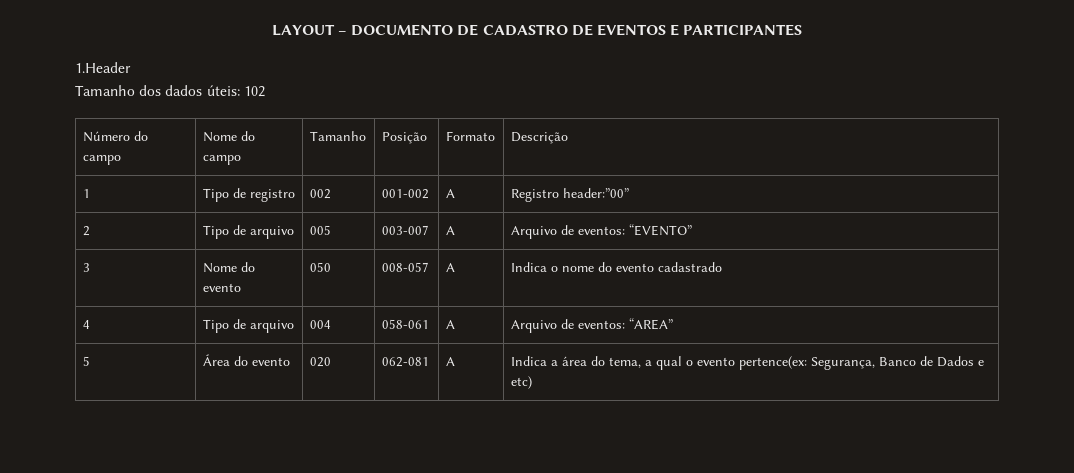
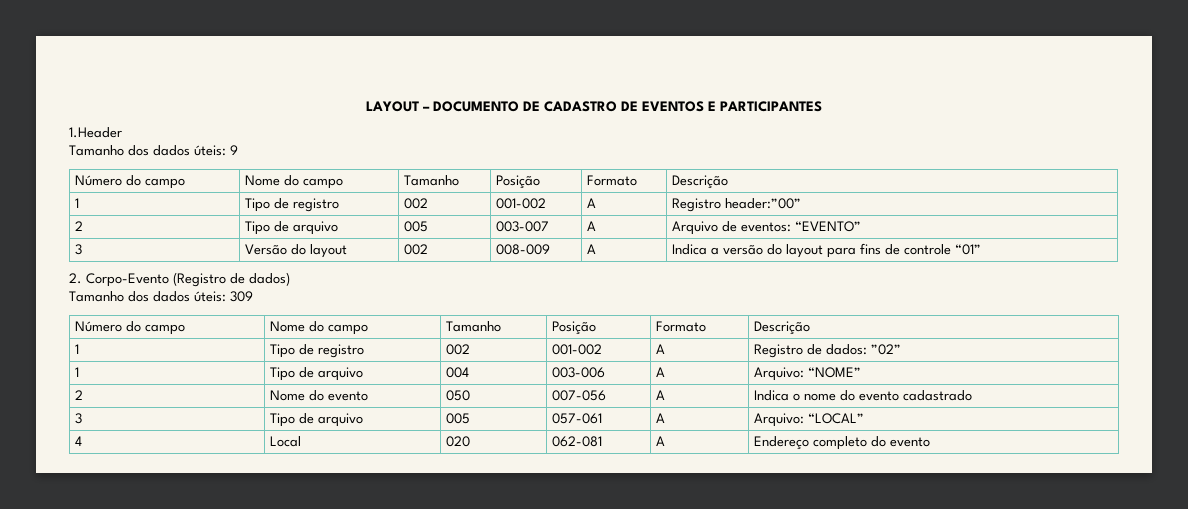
[243,86,265,97] 102 -> [230,145,238,155] 9
(90, 267) none -> [244,244,347,258] [403,244,428,255] [495,244,550,255] [586,244,596,254] [671,243,981,258] [69,272,290,287] [69,291,253,302] [74,321,185,335] [269,321,368,335] [445,321,501,332] [551,321,596,335] [655,321,706,332] [753,321,810,335] [74,344,79,354] [269,344,364,358] [445,344,470,355] [551,344,602,355] [655,344,665,354] [753,344,901,358] [74,367,79,377] [269,367,363,381] [445,367,469,378] [551,367,605,378] [655,367,665,377] [753,367,861,381] [74,390,83,400] | Versão do layout | 002 | 008-009 | A | Indica a versão do layout para fins de controle “01” // 2. Corpo-Evento (Registro de dados) // Tamanho dos dados úteis: 309 // Número do campo | Nome do campo | Tamanho | Posição | Formato | Descrição // 1 | Tipo de registro | 002 | 001-002 | A | Registro de dados: ”02” // 1 | Tipo de arquivo | 004 | 003-006 | A | Arquivo: “NOME” // 2
[381,262,429,272] 008-057 -> [551,390,606,401] 007-056
[82,320,90,329] [202,319,294,333] [309,320,331,329] [381,319,429,329] [445,320,455,329] [510,318,673,333] [82,356,90,366] [202,354,290,366] [309,357,331,367] [381,357,429,367] [445,357,455,366] [510,356,984,370] [510,376,532,389] 4 | Tipo de arquivo | 004 | 058-061 | A | Arquivo de eventos: “AREA” // 5 | Área do evento | 020 | 062-081 | A | Indica a área do tema, a qual o evento pertence(ex: Segurança, Banco de Dados e etc) -> [74,413,82,424] [269,413,363,427] [445,413,470,424] [551,413,602,424] [655,413,665,423] [753,413,864,427] [74,436,82,446] [269,436,301,447] [445,436,470,447] [551,436,602,447] [655,436,665,446] [753,436,930,450] 3 | Tipo de arquivo | 005 | 057-061 | A | Arquivo: “LOCAL” // 4 | Local | 020 | 062-081 | A | Endereço completo do evento

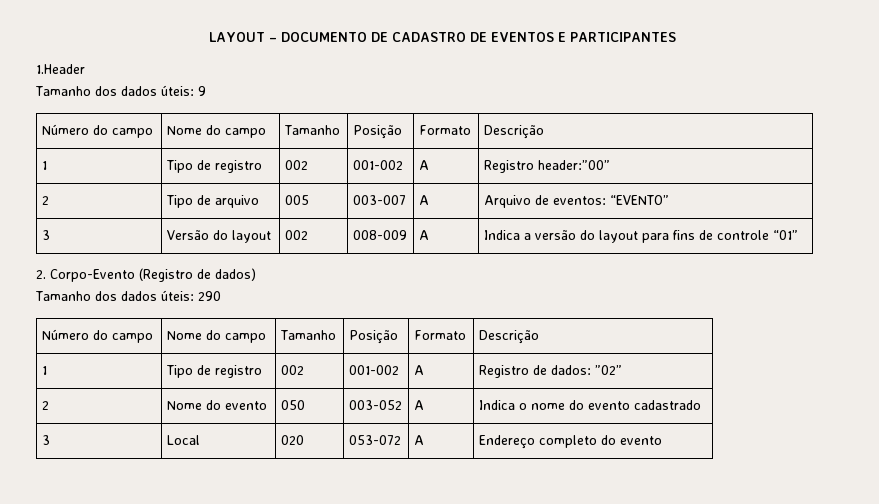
[230,291,253,302] 309 -> [198,291,221,301] 290
[74,367,79,377] [269,367,363,381] [445,367,469,378] [551,367,605,378] [655,367,665,377] [753,367,861,381] // 1 | Tipo de arquivo | 004 | 003-006 | A | Arquivo: “NOME” -> (622, 370) none
[551,390,606,401] 007-056 -> [348,400,402,410] 003-052
[269,413,363,427] [445,413,470,424] [551,413,602,424] [655,413,665,423] [753,413,864,427] [74,436,82,446] | Tipo de arquivo | 005 | 057-061 | A | Arquivo: “LOCAL” // 4 -> (50, 440) none
[551,436,602,447] 062-081 -> [348,435,401,445] 053-072

